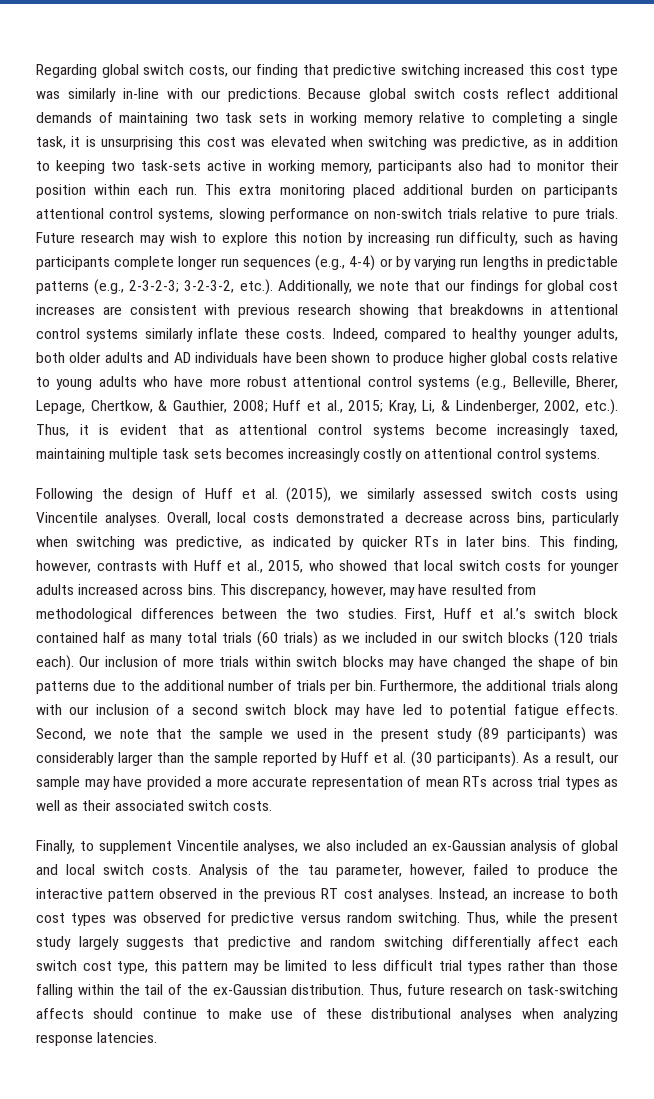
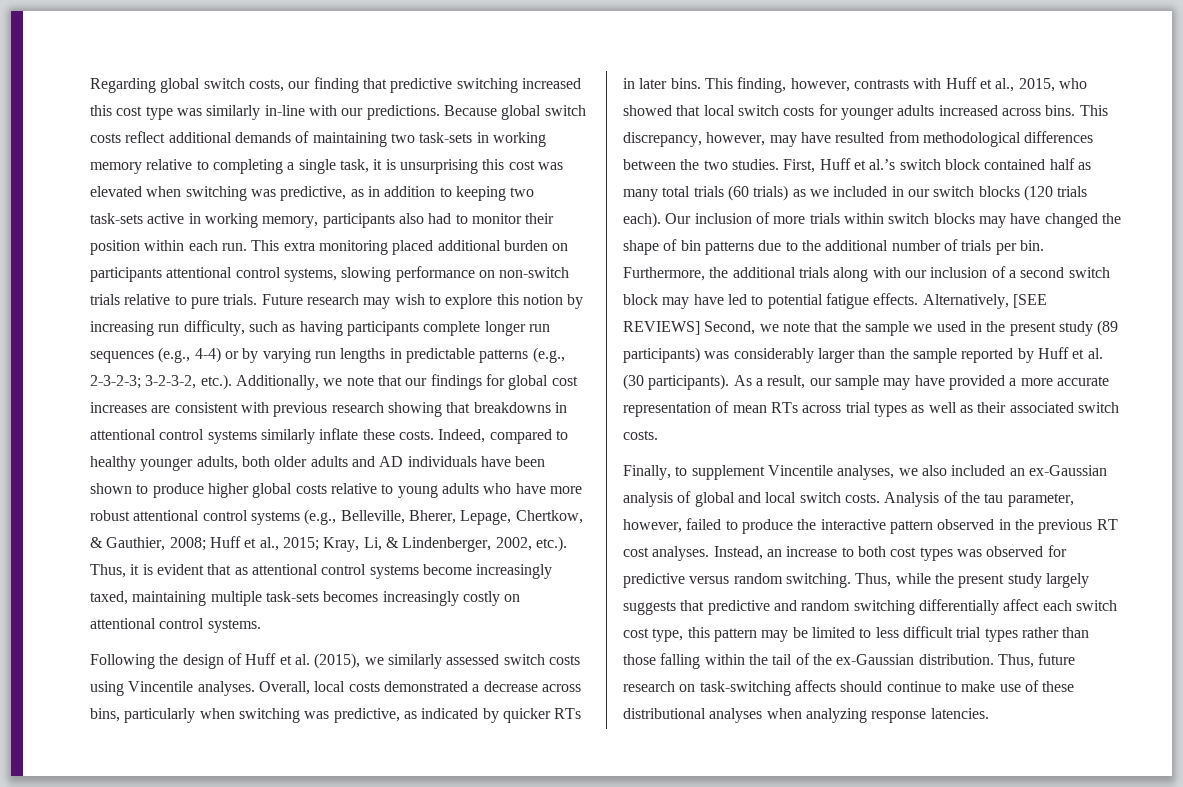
[225,112,288,123] task sets -> [419,132,473,143] task-sets
[162,448,222,459] task sets -> [265,591,319,602] task-sets
(618, 709) none -> [922,294,1047,309] [623,321,700,335] Alternatively, [SEE REVIEWS]

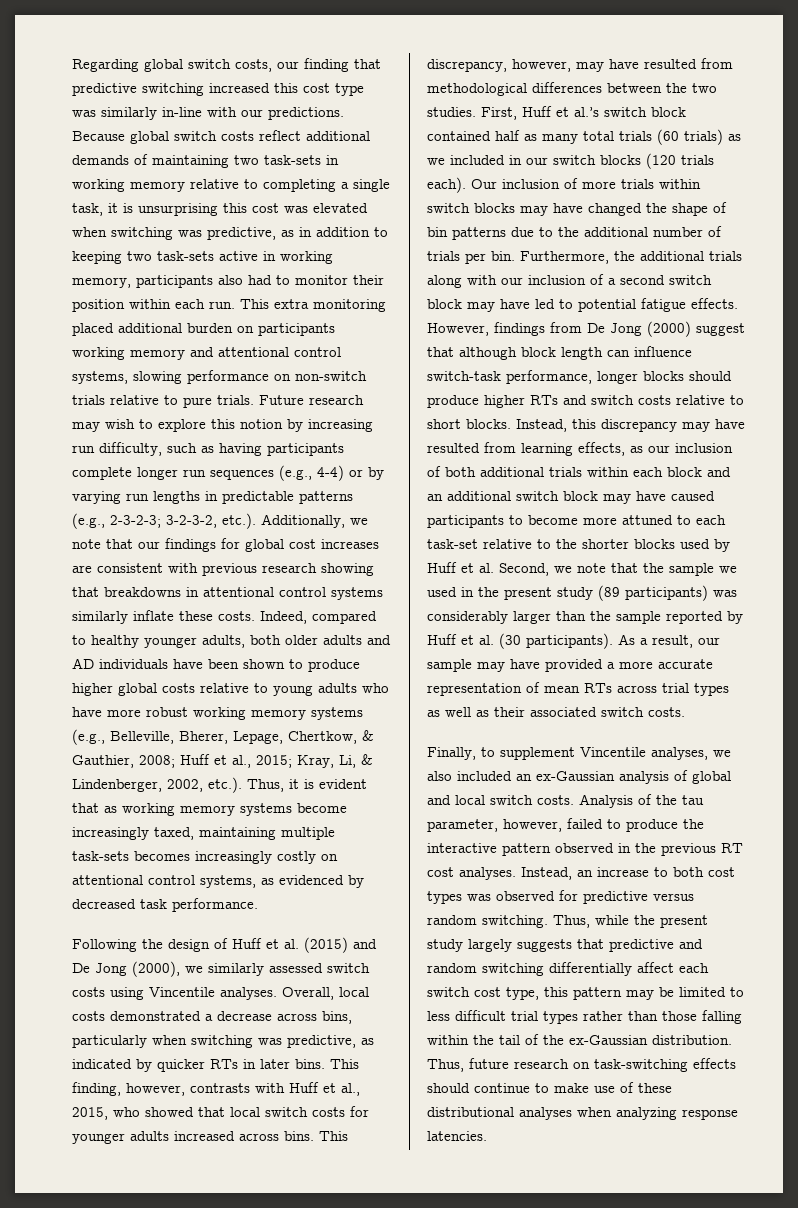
(162, 274) none -> [72,347,214,360] working memory and
[133,510,248,521] attentional control -> [193,707,306,720] working memory
[251,564,367,575] attentional control -> [122,803,235,816] working memory
[207,619,261,633] systems. -> [200,875,364,888] [72,898,258,912] systems, as evidenced by decreased task performance.
[314,653,361,669] (2015), -> [304,937,377,953] [72,961,180,977] (2015) and De Jong (2000),
[922,294,1047,309] [623,321,700,335] Alternatively, [SEE REVIEWS] -> [427,321,745,337] [427,346,692,360] [427,370,732,384] [427,395,744,408] [427,419,745,432] [427,442,733,456] [427,466,731,477] [427,491,715,504] [427,515,726,528] [427,539,730,552] [427,562,494,573] However, findings from De Jong (2000) suggest that although block length can influence switch-task performance, longer blocks should produce higher RTs and switch costs relative to short blocks. Instead, this discrepancy may have resulted from learning effects, as our inclusion of both additional trials within each block and an additional switch block may have caused participants to become more attuned to each task-set relative to the shorter blocks used by Huff et al.
[794,680,836,692] affects -> [693,1058,736,1069] effects

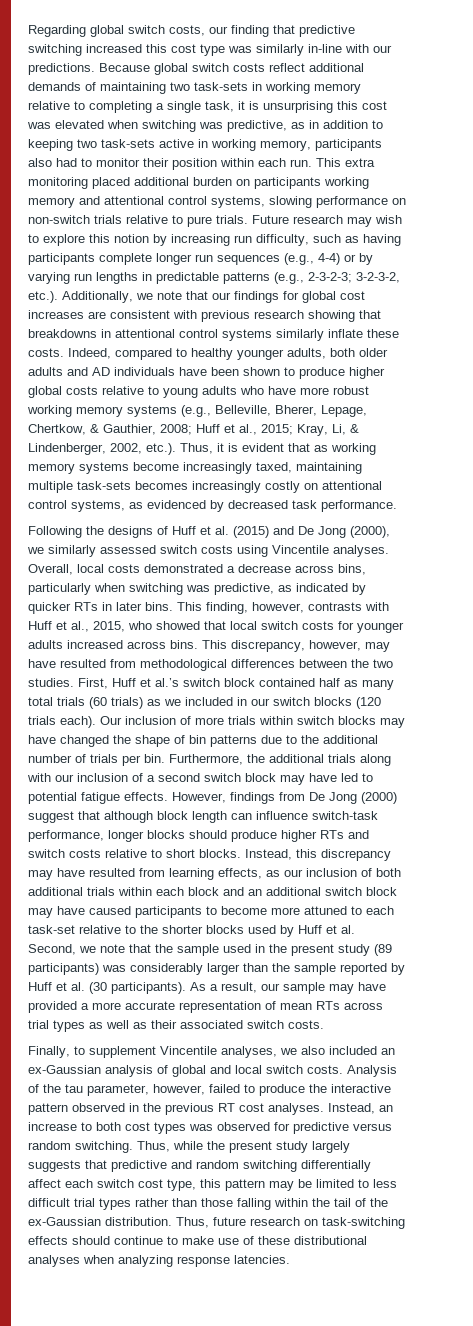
[168,939,210,952] design -> [108,526,153,538] designs
[719,566,737,573] we -> (219, 950) none

